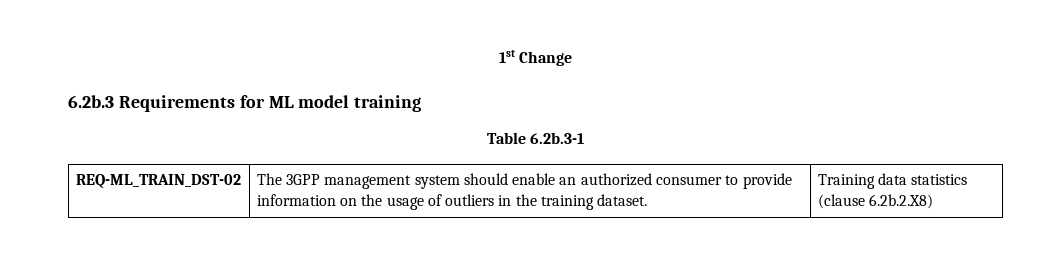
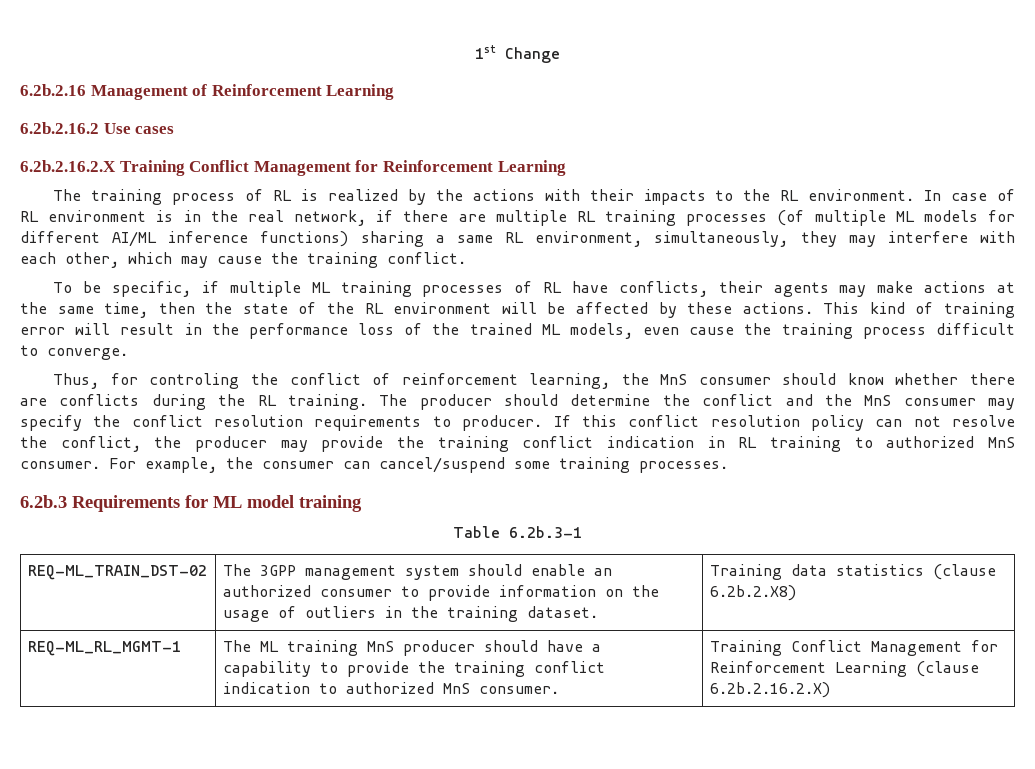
(573, 58) none -> [20,84,395,100] [20,122,175,134] [20,160,566,176] [53,189,1016,205] [20,210,1015,226] [20,231,1016,247] [20,252,466,268] [53,281,1016,297] [20,302,1015,318] [20,323,1015,339] [20,345,128,360] [53,373,1015,389] [20,394,1015,410] [20,415,1016,431] [20,436,1015,452] [20,457,728,473] // 6.2b.2.16 Management of Reinforcement Learning // 6.2b.2.16.2 Use cases // 6.2b.2.16.2.X Training Conflict Management for Reinforcement Learning // The training process of RL is realized by the actions with their impacts to the RL environment. In case of RL environment is in the real network, if there are multiple RL training processes (of multiple ML models for different AI/ML inference functions) sharing a same RL environment, simultaneously, they may interfere with each other, which may cause the training conflict. // To be specific, if multiple ML training processes of RL have conflicts, their agents may make actions at the same time, then the state of the RL environment will be affected by these actions. This kind of training error will result in the performance loss of the trained ML models, even cause the training process difficult to converge. // Thus, for controling the conflict of reinforcement learning, the MnS consumer should know whether there are conflicts during the RL training. The producer should determine the conflict and the MnS consumer may specify the conflict resolution requirements to producer. If this conflict resolution policy can not resolve the conflict, the producer may provide the training conflict indication in RL training to authorized MnS consumer. For example, the consumer can cancel/suspend some training processes.
(933, 201) none -> [27,641,181,656] [222,640,601,656] [222,661,605,677] [222,682,559,694] [709,640,998,656] [709,661,979,677] [709,682,830,698] // REQ-ML_RL_MGMT-1 | The ML training MnS producer should have a capability to provide the training conflict indication to authorized MnS consumer. | Training Conflict Management for Reinforcement Learning (clause 6.2b.2.16.2.X)

